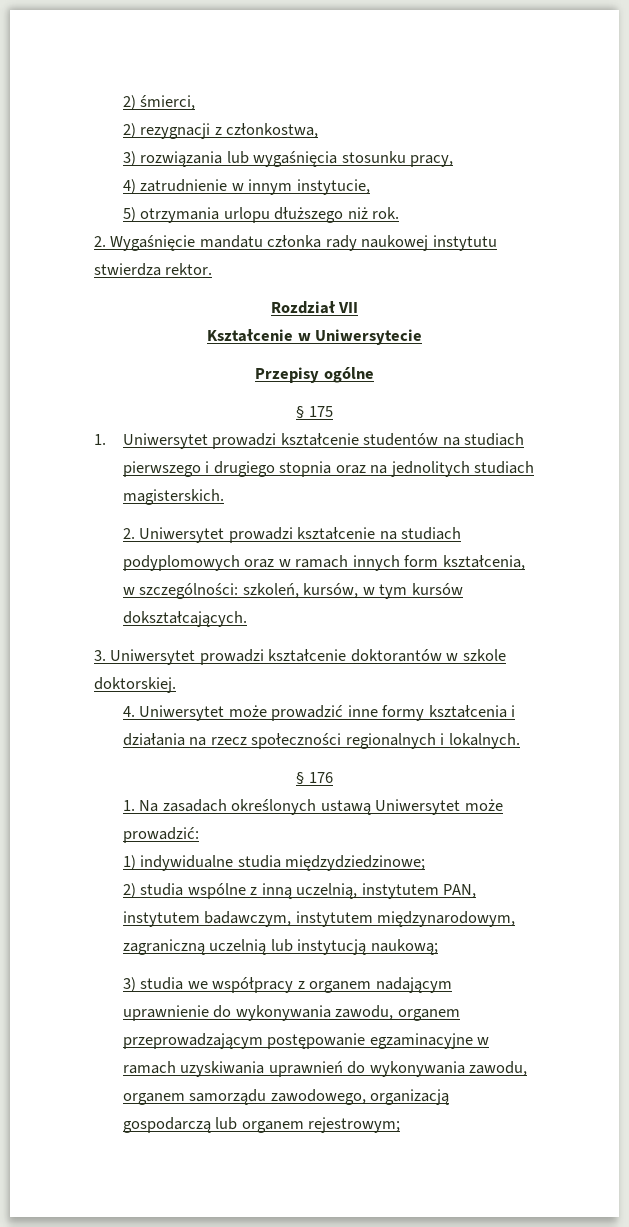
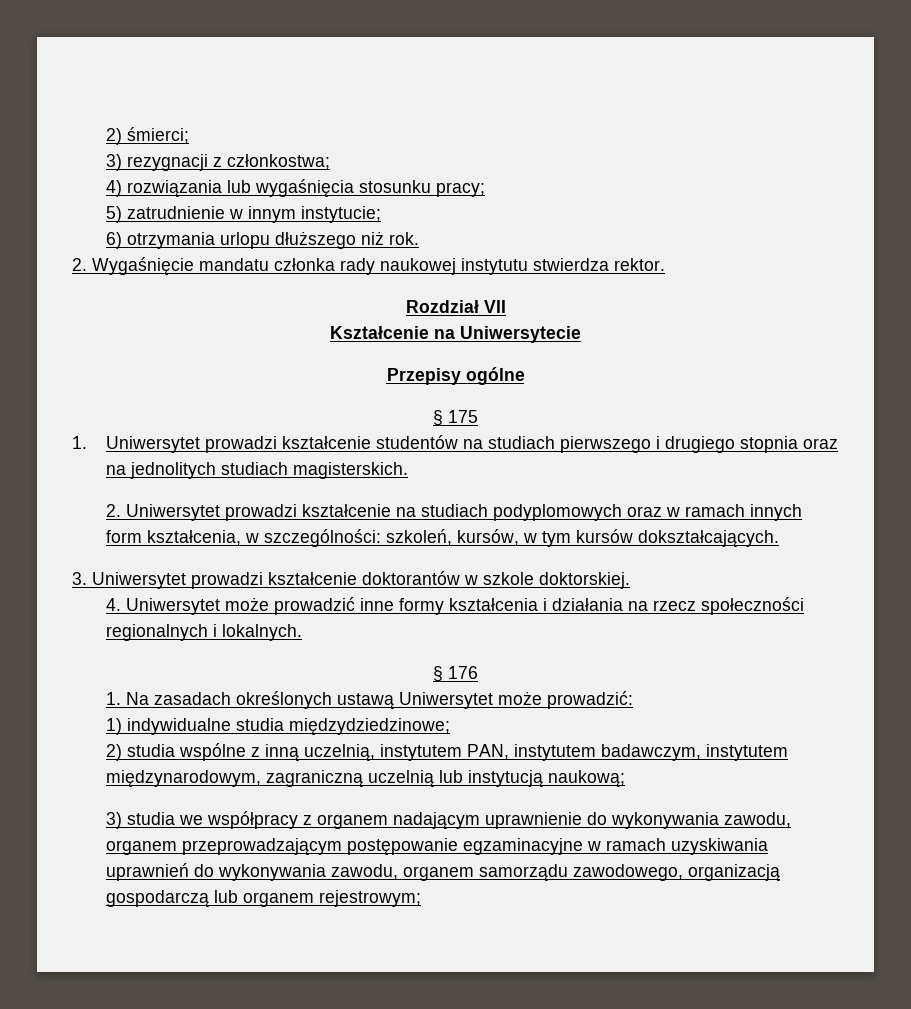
[122,95,196,110] [122,123,319,139] [122,151,136,166] 2) śmierci, // 2) rezygnacji z członkostwa, // 3) -> [105,127,189,145] [105,154,330,171] [105,180,122,197] 2) śmierci; // 3) rezygnacji z członkostwa; // 4)
[410,155,454,167] [122,179,136,194] pracy, // 4) -> [435,182,485,197] [105,206,122,223] pracy; // 5)
[296,179,370,195] [122,207,136,222] instytucie, // 5) -> [300,206,381,223] [105,232,122,249] instytucie; // 6)
[297,333,311,341] w -> [434,329,455,339] na

